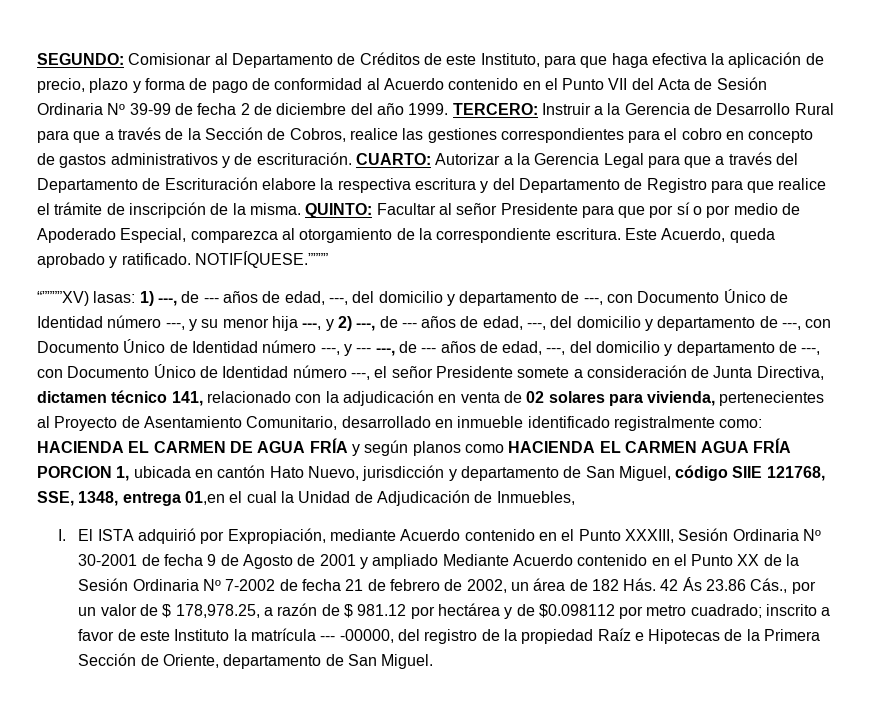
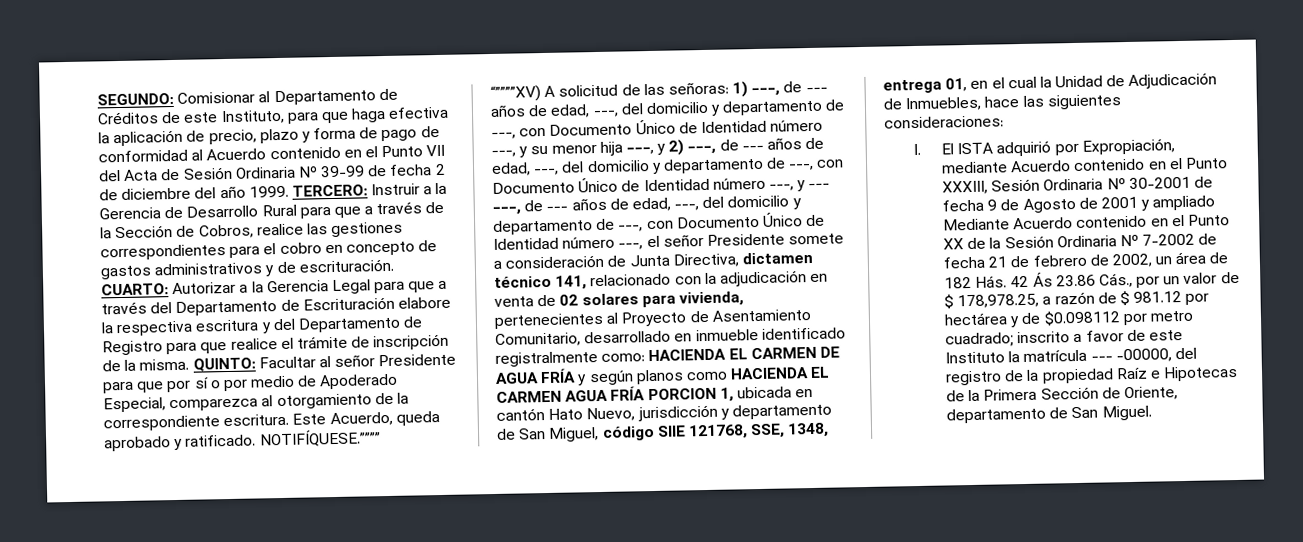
[93,291,136,303] lasas: -> [544,81,729,97] A solicitud de las señoras:
[184,491,225,505] 01,en -> [945,78,989,92] 01, en
(575, 498) none -> [984,94,1122,110] [884,115,1004,129] hace las siguientes consideraciones:

